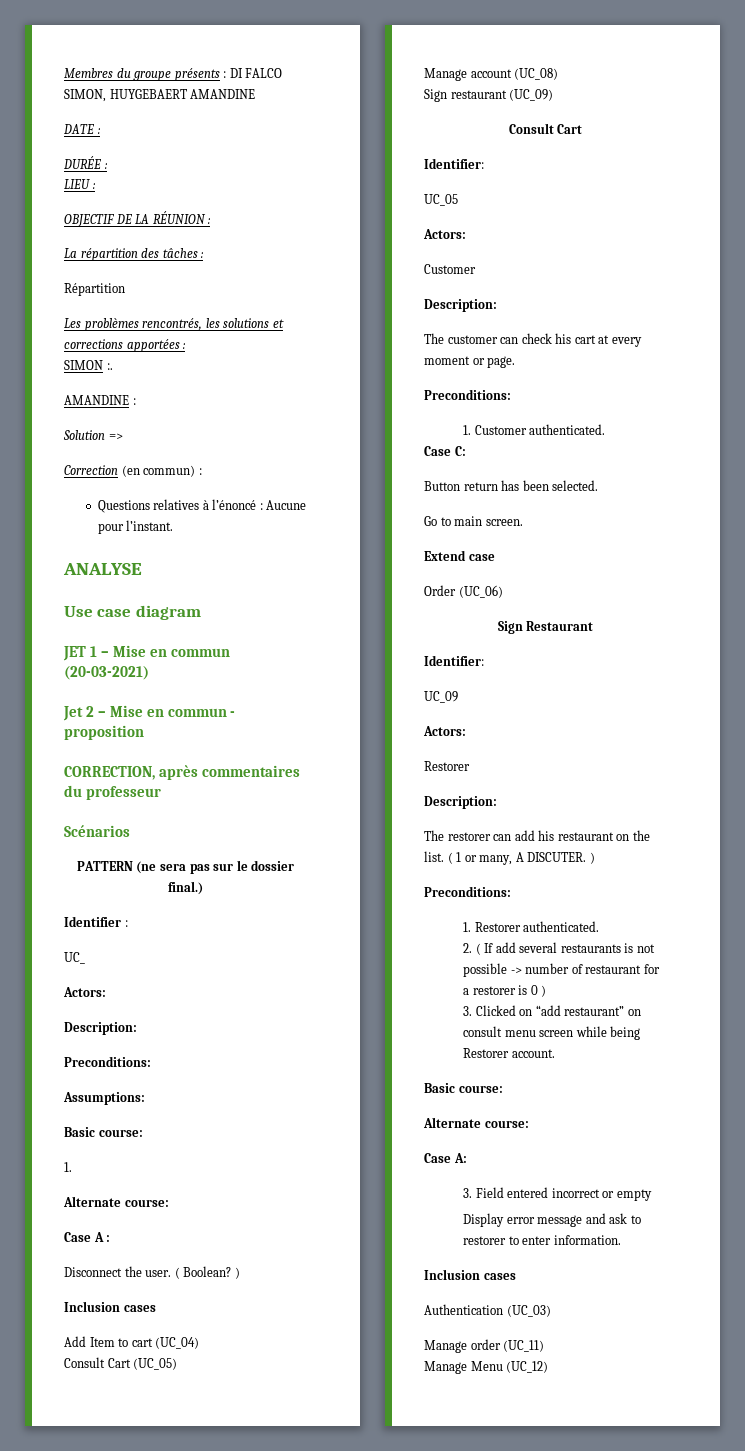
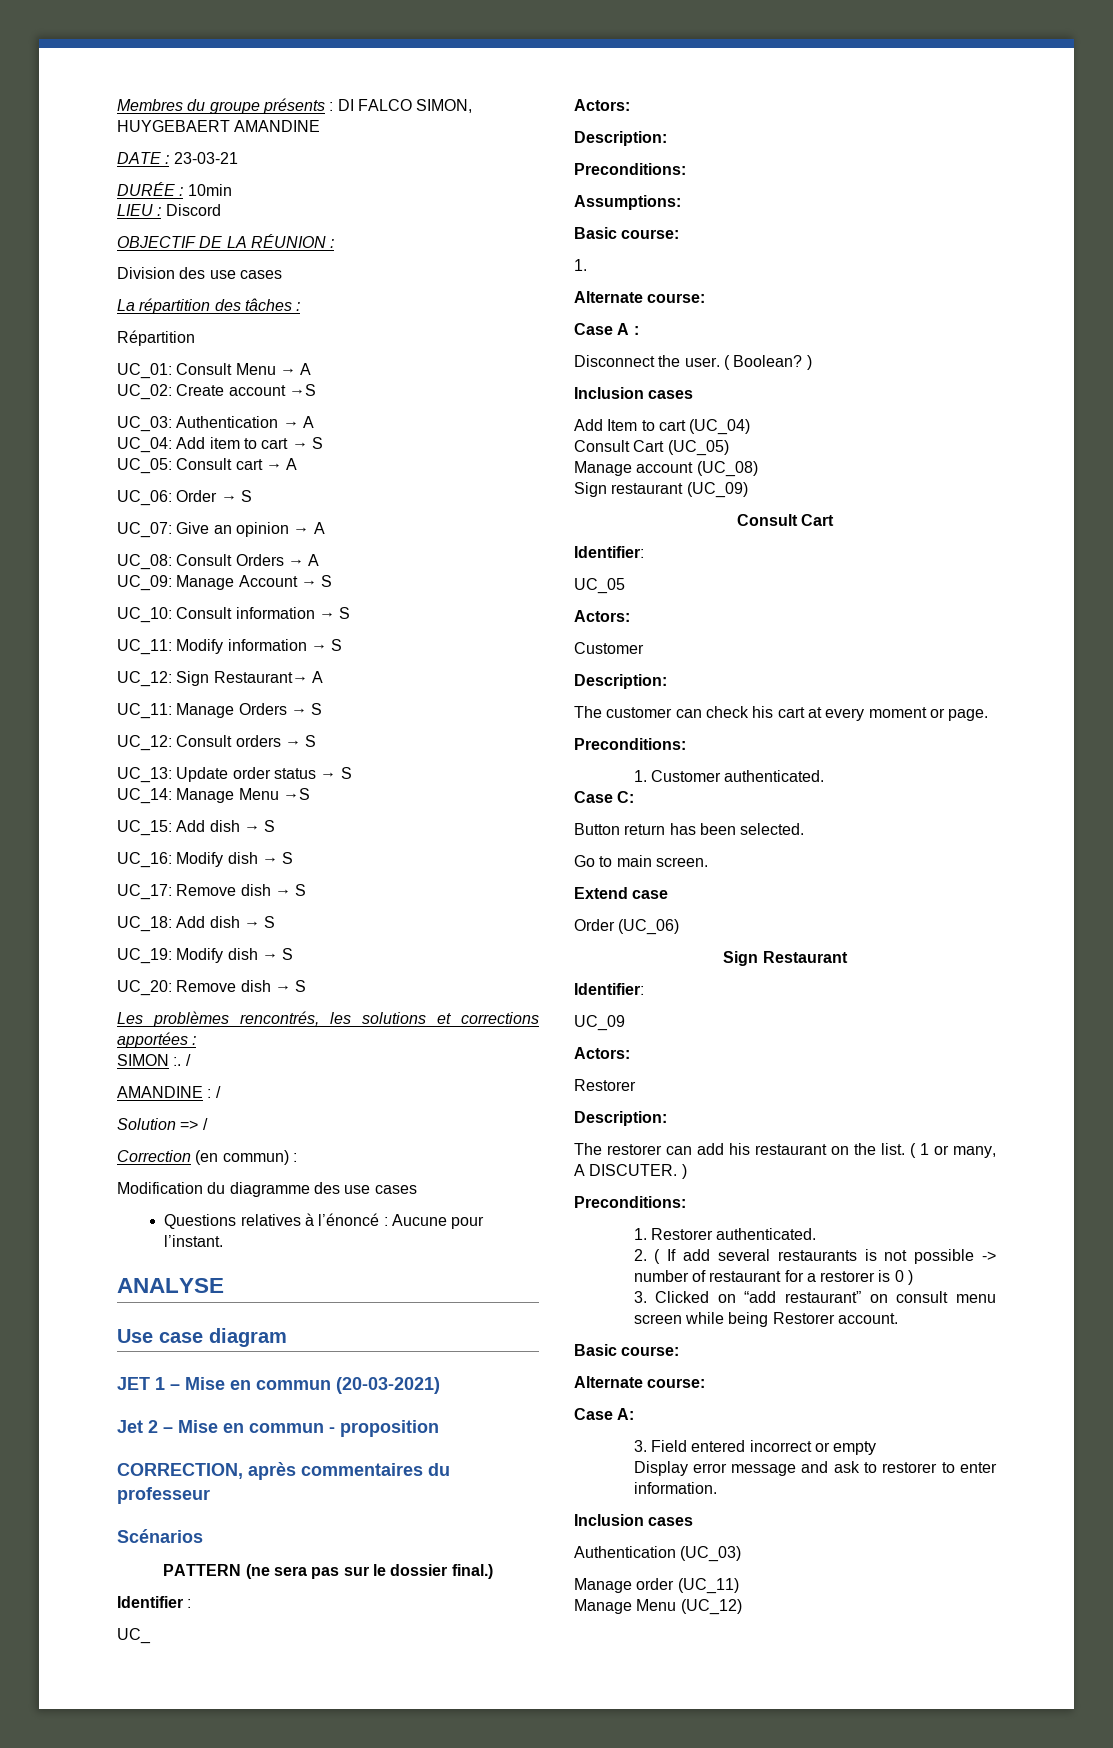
(101, 131) none -> [173,152,238,164] 23-03-21
(108, 166) none -> [187,184,232,196] 10min
(96, 186) none -> [165,204,221,216] Discord
(212, 221) none -> [117,267,282,279] // Division des use cases
(125, 289) none -> [117,363,312,379] [117,384,316,400] [117,416,314,432] [117,437,323,453] [117,458,298,474] [117,490,252,506] [117,522,325,538] [117,554,320,570] [117,575,333,591] [117,607,351,623] [117,639,343,655] [117,671,323,687] [117,703,323,719] [117,735,317,751] [117,767,352,783] [117,788,310,804] [117,820,276,836] [117,852,294,868] [117,884,307,900] [117,916,276,932] [117,948,294,964] [117,980,307,996] // UC_01: Consult Menu → A // UC_02: Create account →S // UC_03: Authentication → A // UC_04: Add item to cart → S // UC_05: Consult cart → A // UC_06: Order → S // UC_07: Give an opinion → A // UC_08: Consult Orders → A // UC_09: Manage Account → S // UC_10: Consult information → S // UC_11: Modify information → S // UC_12: Sign Restaurant→ A // UC_11: Manage Orders → S // UC_12: Consult orders → S // UC_13: Update order status → S // UC_14: Manage Menu →S // UC_15: Add dish → S // UC_16: Modify dish → S // UC_17: Remove dish → S // UC_18: Add dish → S // UC_19: Modify dish → S // UC_20: Remove dish → S
(113, 366) none -> [185,1054,191,1066] /
(136, 401) none -> [215,1086,221,1098] /
(123, 436) none -> [202,1118,208,1130] /
(202, 471) none -> [117,1182,417,1197] // Modification du diagramme des use cases

